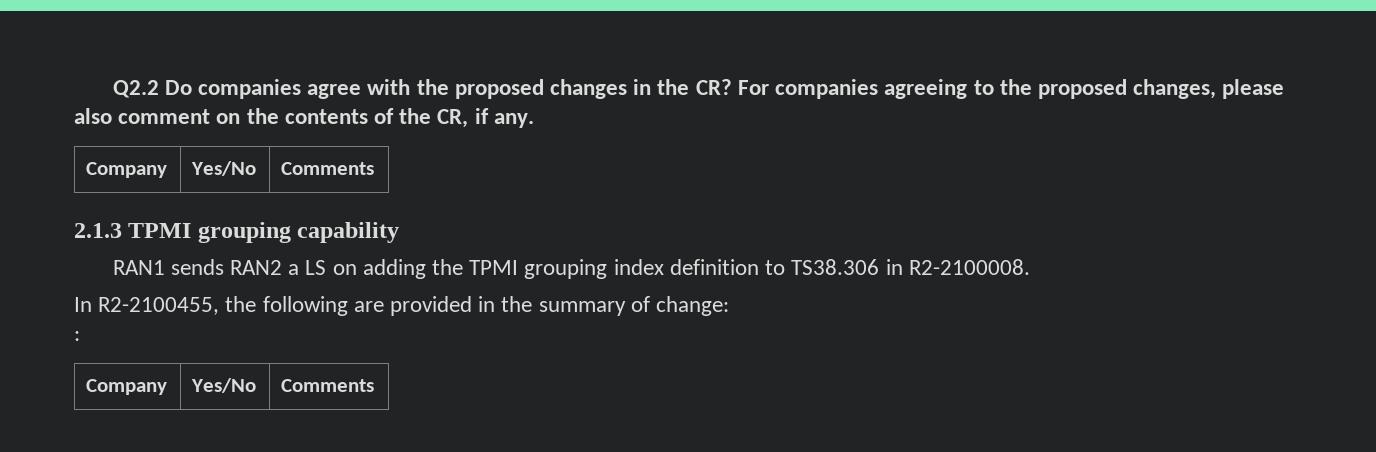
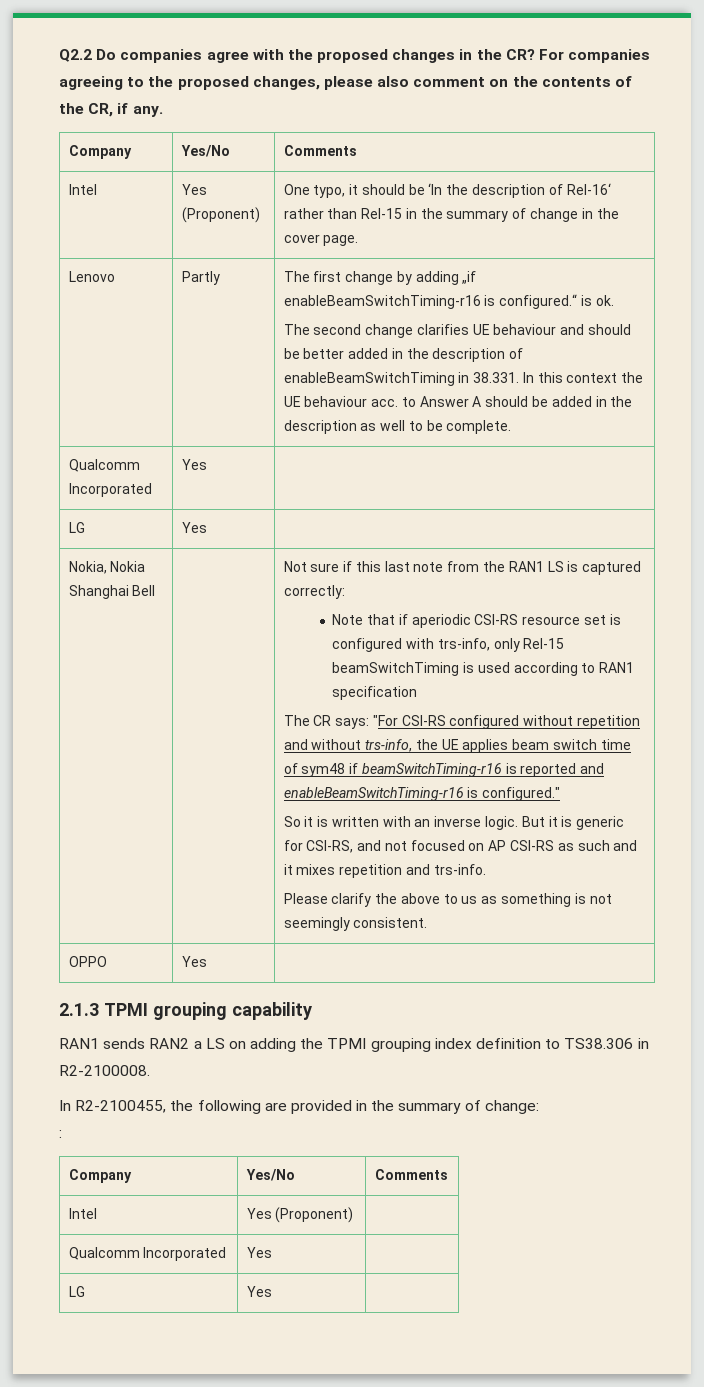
(375, 168) none -> [68,184,97,195] [181,184,207,195] [181,207,260,223] [283,183,611,198] [283,208,619,222] [283,234,359,246] [68,271,115,282] [181,271,220,285] [283,271,477,285] [283,294,614,309] [283,324,631,338] [283,348,524,362] [283,372,644,386] [283,396,633,407] [283,420,512,434] [68,459,140,472] [68,483,152,497] [181,459,207,470] [68,522,85,533] [181,522,207,533] [68,561,146,574] [68,585,156,599] [283,561,642,575] [283,585,345,599] [332,614,621,628] [332,638,565,652] [332,662,635,676] [332,686,418,700] [283,715,640,729] [283,739,631,753] [283,763,605,777] [283,787,561,801] [283,816,625,830] [283,840,638,853] [283,864,486,878] [283,893,612,907] [283,917,428,931] [68,956,107,967] [181,956,207,967] // Intel | Yes (Proponent) | One typo, it should be ‘In the description of Rel-16‘ rather than Rel-15 in the summary of change in the cover page. // Lenovo | Partly | The first change by adding „if enableBeamSwitchTiming-r16 is configured.“ is ok. // The second change clarifies UE behaviour and should be better added in the description of enableBeamSwitchTiming in 38.331. In this context the UE behaviour acc. to Answer A should be added in the description as well to be complete. // Qualcomm Incorporated | Yes | // LG | Yes | // Nokia, Nokia Shanghai Bell | | Not sure if this last note from the RAN1 LS is captured correctly: // Note that if aperiodic CSI-RS resource set is configured with trs-info, only Rel-15 beamSwitchTiming is used according to RAN1 specification // The CR says: "For CSI-RS configured without repetition and without trs-info, the UE applies beam switch time of sym48 if beamSwitchTiming-r16 is reported and enableBeamSwitchTiming-r16 is configured." // So it is written with an inverse logic. But it is generic for CSI-RS, and not focused on AP CSI-RS as such and it mixes repetition and trs-info. // Please clarify the above to us as something is not seemingly consistent. // OPPO | Yes |
(375, 385) none -> [68,1208,97,1219] [246,1207,354,1223] [68,1247,227,1261] [246,1247,272,1258] [68,1286,85,1297] [246,1286,272,1297] // Intel | Yes (Proponent) | // Qualcomm Incorporated | Yes | // LG | Yes |

